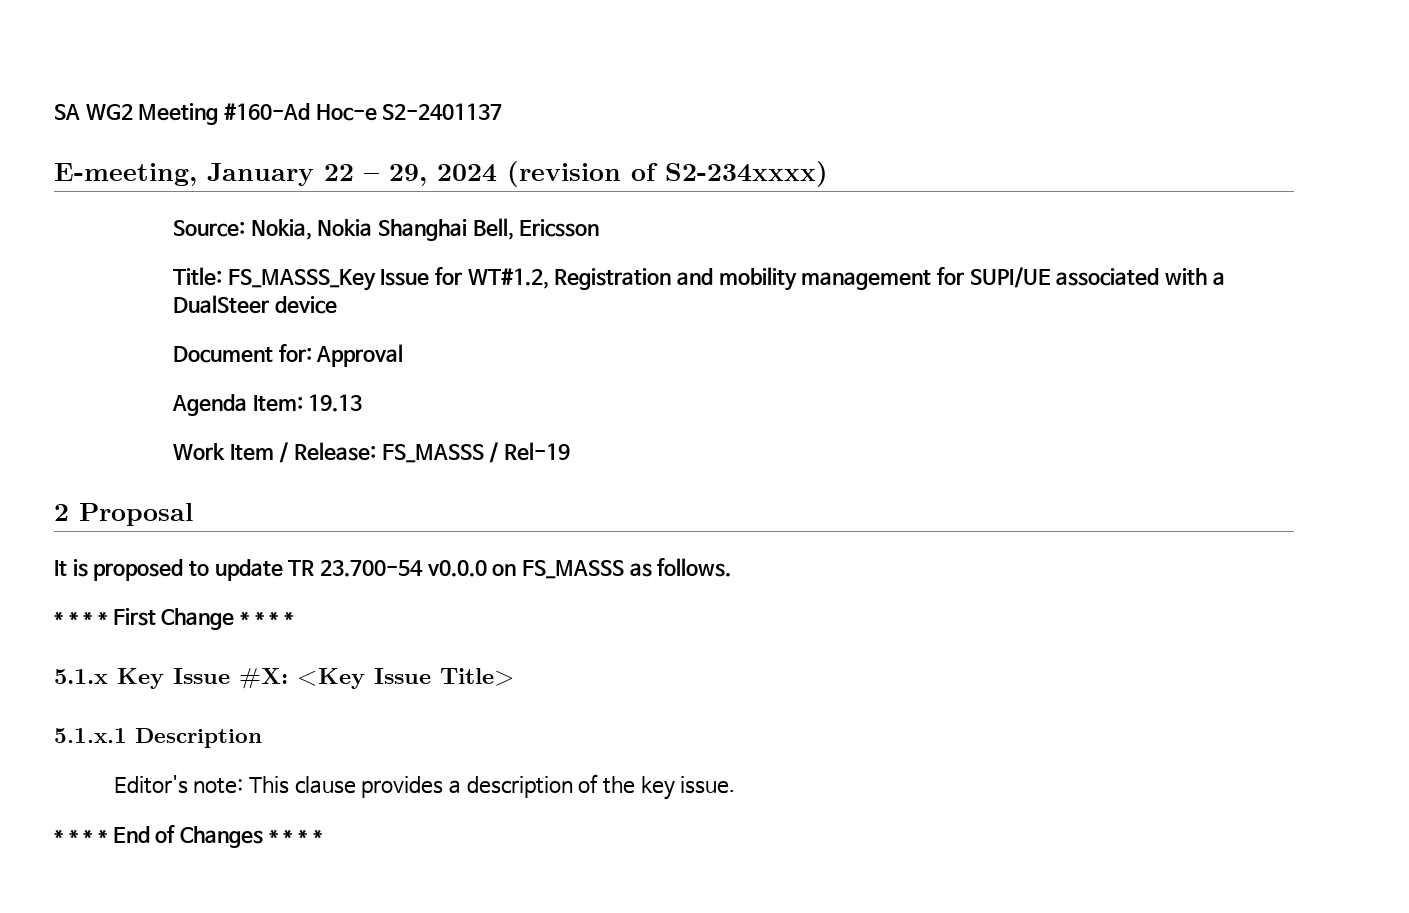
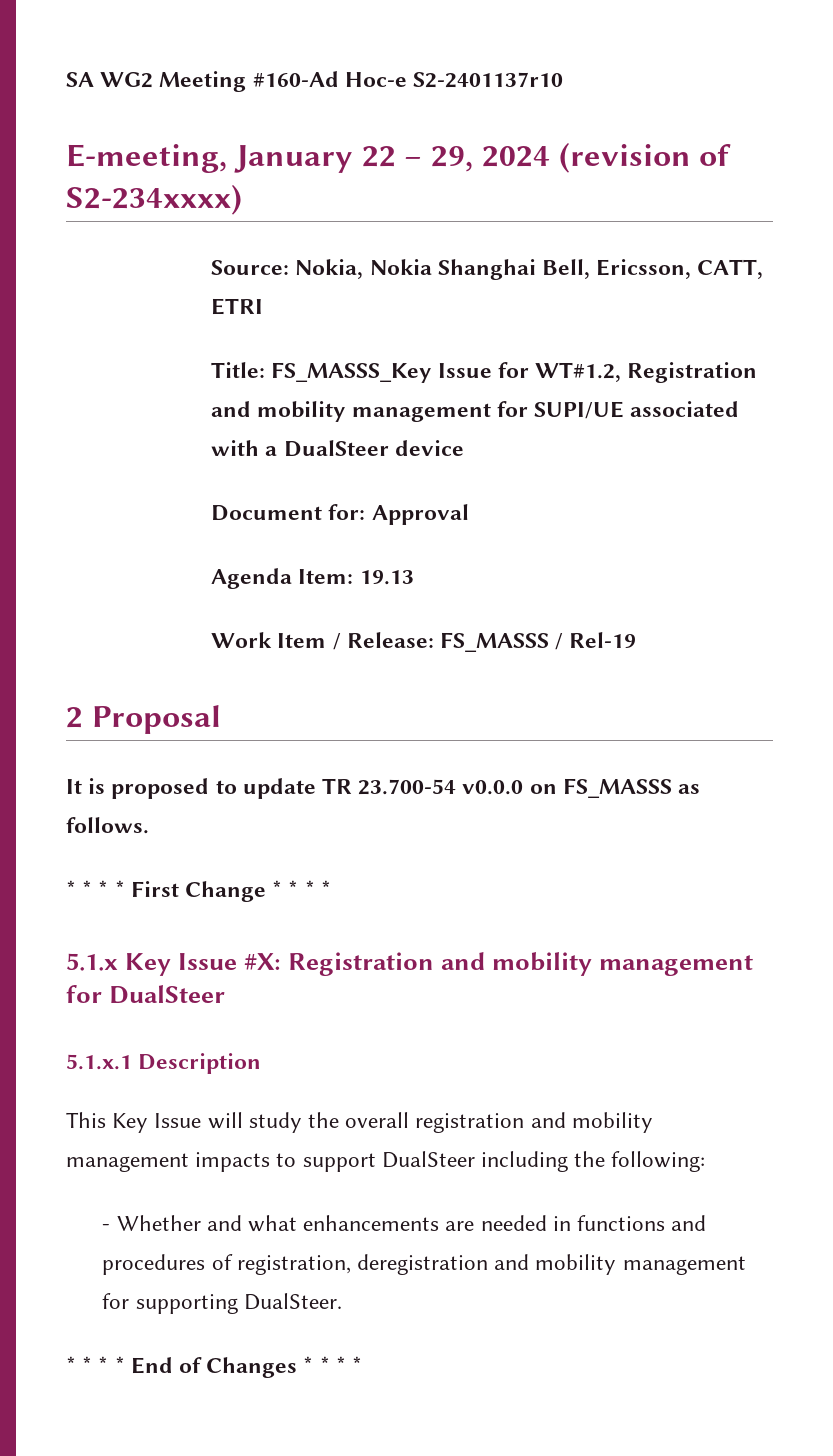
[382,103,503,120] S2-2401137 -> [413,72,564,88] S2-2401137r10
[519,219,600,237] Ericsson -> [596,259,764,279] [211,298,264,315] Ericsson, CATT, ETRI
[297,668,515,689] [54,728,262,748] [113,774,736,800] <Key Issue Title> // 5.1.x.1 Description // Editor's note: This clause provides a description of the key issue. -> [288,952,754,976] [66,985,226,1004] [66,1053,262,1074] [66,1112,653,1133] [66,1151,706,1172] [102,1215,707,1232] [102,1254,746,1275] [102,1293,342,1314] Registration and mobility management for DualSteer // 5.1.x.1 Description // This Key Issue will study the overall registration and mobility management impacts to support DualSteer including the following: // - Whether and what enhancements are needed in functions and procedures of registration, deregistration and mobility management for supporting DualSteer.

